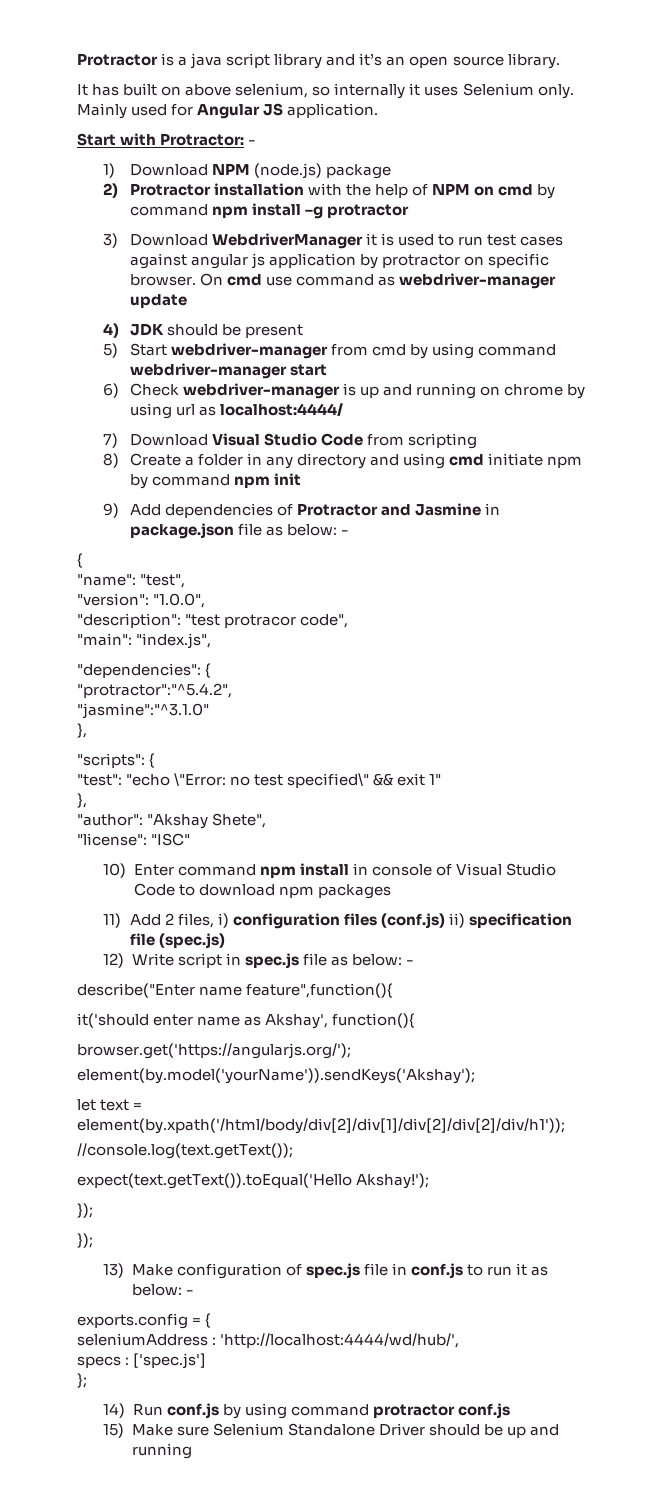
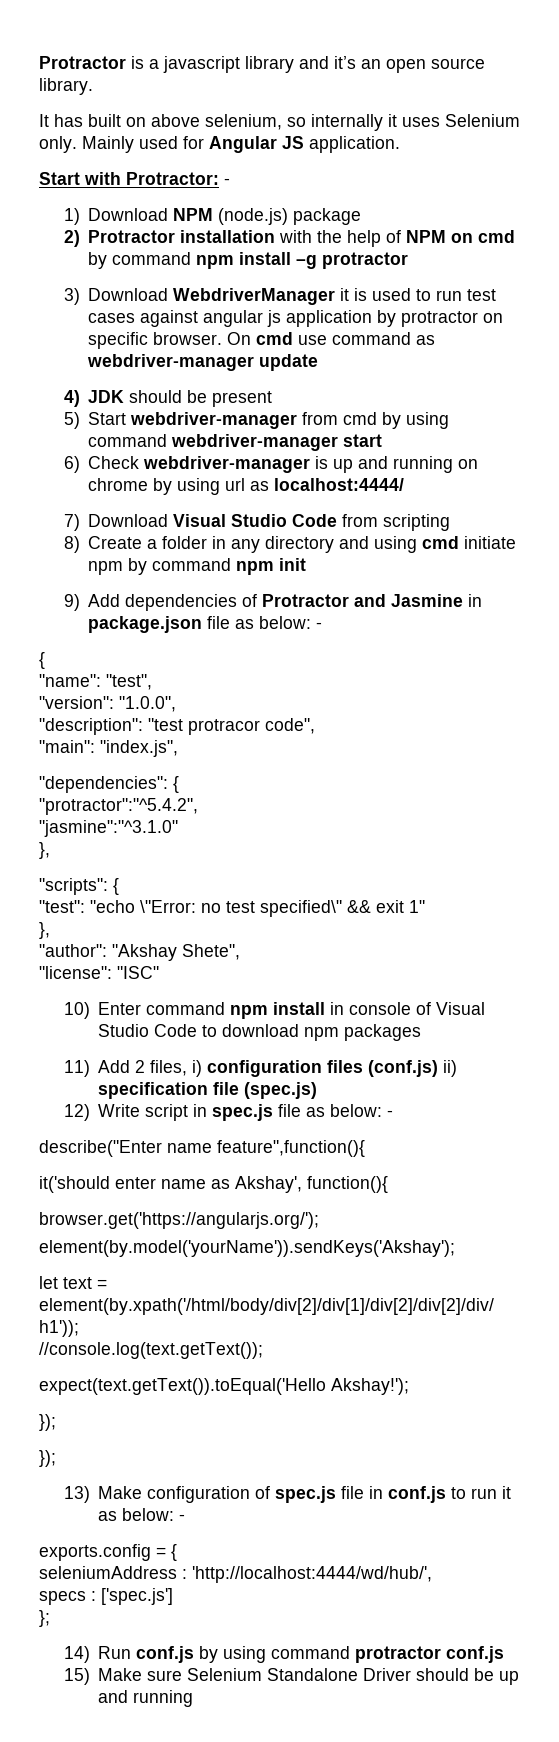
[190,53,271,69] java script -> [163,56,240,73] javascript

